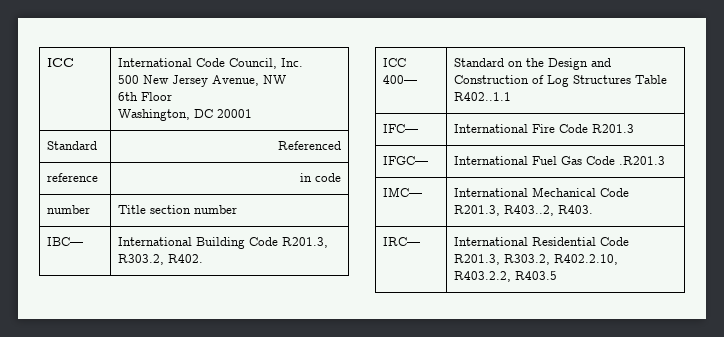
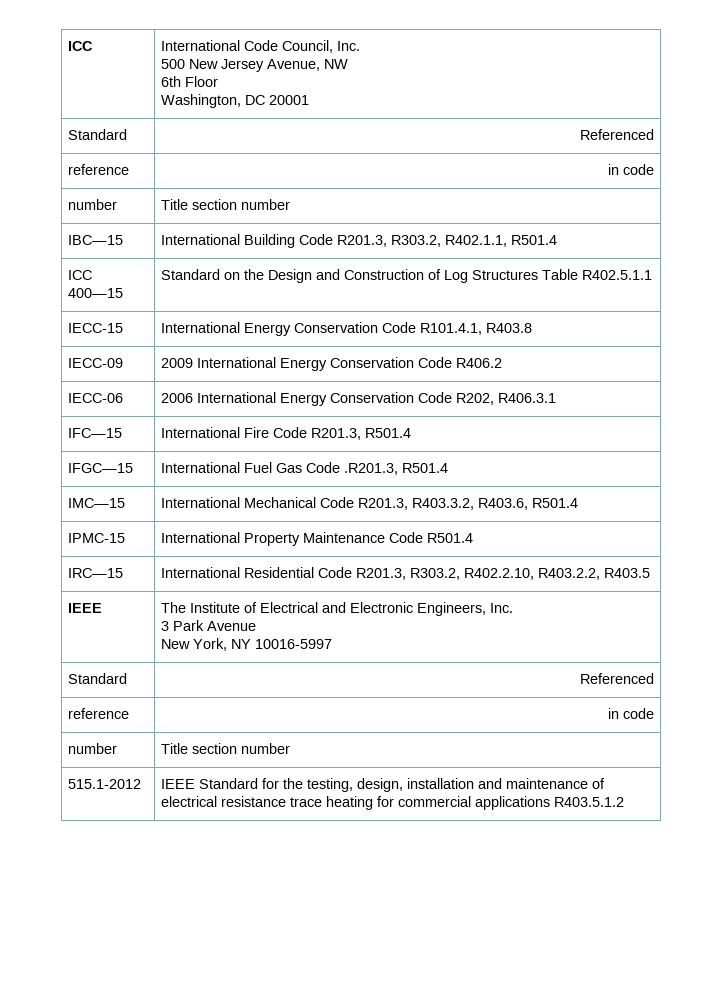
[46,237,83,246] IBC— -> [68,235,124,245] IBC—15
[167,254,203,263] [382,58,406,67] [382,75,417,84] R402. // ICC 400— -> [445,235,558,247] [68,270,93,280] [68,288,124,298] R402.1.1, R501.4 // ICC 400—15
[453,92,511,101] [382,124,418,133] R402..1.1 // IFC— -> [582,270,653,280] [68,323,124,333] [161,322,533,336] [68,358,124,368] [161,357,503,371] [68,393,124,403] [161,392,557,406] [68,428,123,438] R402.5.1.1 // IECC-15 | International Energy Conservation Code R101.4.1, R403.8 // IECC-09 | 2009 International Energy Conservation Code R406.2 // IECC-06 | 2006 International Energy Conservation Code R202, R406.3.1 // IFC—15
[591,124,634,133] [382,156,428,165] R201.3 // IFGC— -> [311,428,412,440] [68,463,134,473] R201.3, R501.4 // IFGC—15
[618,156,665,165] [382,187,422,197] .R201.3 // IMC— -> [344,463,449,475] [68,498,126,508] .R201.3, R501.4 // IMC—15
[503,205,593,216] [382,237,420,246] R403..2, R403. // IRC— -> [412,498,579,510] [68,533,126,543] [161,532,474,546] [68,568,124,578] R403.3.2, R403.6, R501.4 // IPMC-15 | International Property Maintenance Code R501.4 // IRC—15
(557, 275) none -> [68,603,103,613] [161,602,514,616] [161,620,257,631] [161,638,333,651] [68,673,128,684] [579,673,654,684] [68,708,130,719] [607,708,654,719] [68,743,118,754] [161,743,291,754] [68,779,142,789] [161,778,606,792] [161,796,625,810] // IEEE | The Institute of Electrical and Electronic Engineers, Inc. // 3 Park Avenue // New York, NY 10016-5997 // Standard | Referenced // reference | in code // number | Title section number // 515.1-2012 | IEEE Standard for the testing, design, installation and maintenance of electrical resistance trace heating for commercial applications R403.5.1.2

